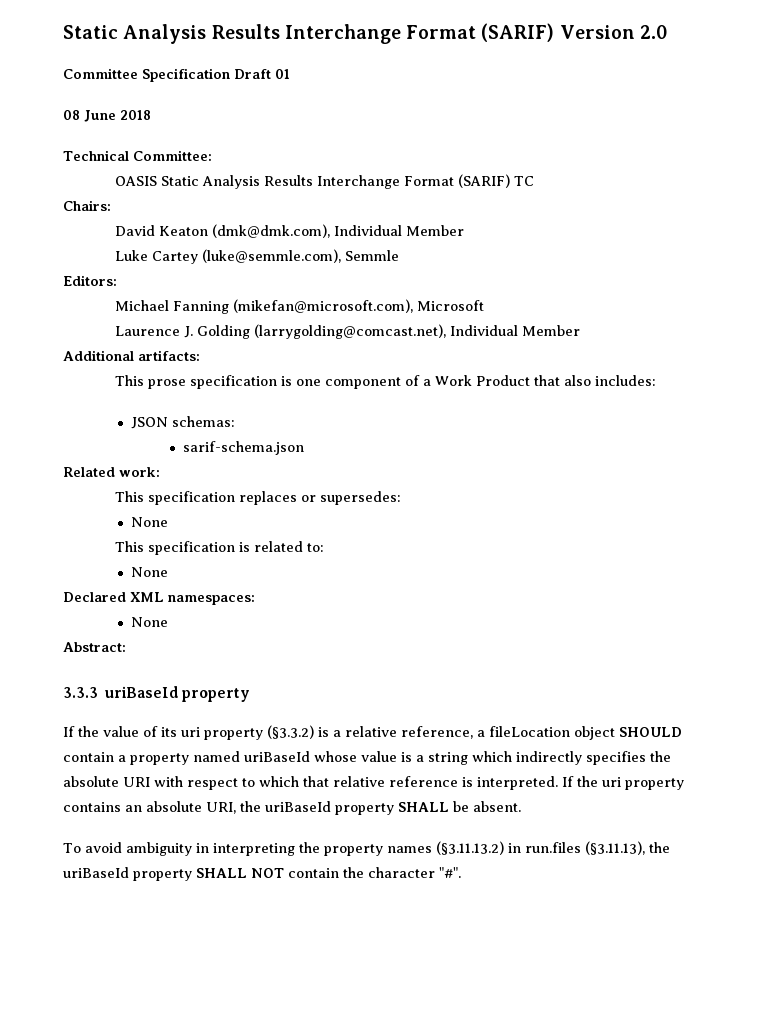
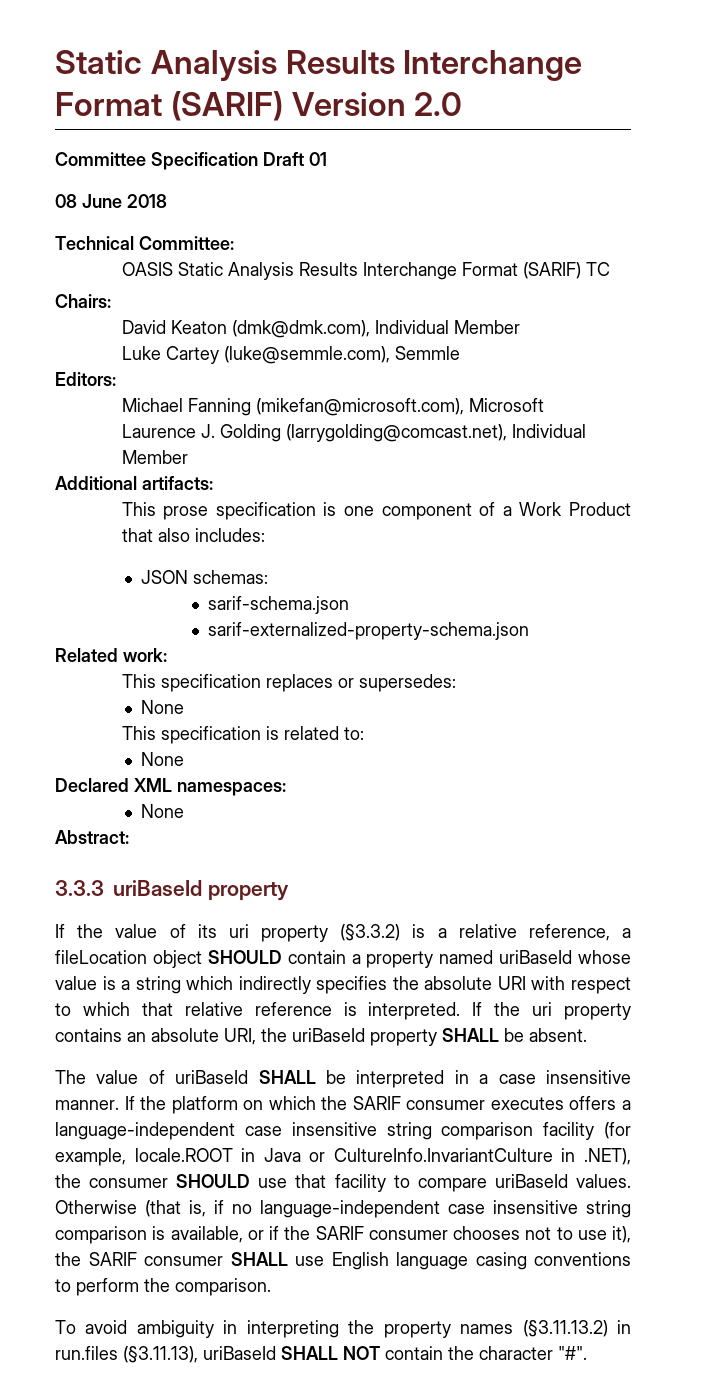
(304, 448) none -> [207,622,529,640] // sarif-externalized-property-schema.json
(521, 806) none -> [55,1070,631,1088] [55,1096,631,1114] [55,1122,631,1140] [55,1148,631,1166] [55,1174,631,1192] [55,1200,631,1218] [55,1226,631,1244] [55,1252,631,1270] [55,1278,271,1296] // The value of uriBaseId SHALL be interpreted in a case insensitive manner. If the platform on which the SARIF consumer executes offers a language-independent case insensitive string comparison facility (for example, locale.ROOT in Java or CultureInfo.InvariantCulture in .NET), the consumer SHOULD use that facility to compare uriBaseId values. Otherwise (that is, if no language-independent case insensitive string comparison is available, or if the SARIF consumer chooses not to use it), the SARIF consumer SHALL use English language casing conventions to perform the comparison.
[648,842,670,853] [63,867,192,881] the uriBaseId property -> [203,1346,276,1360] uriBaseId

